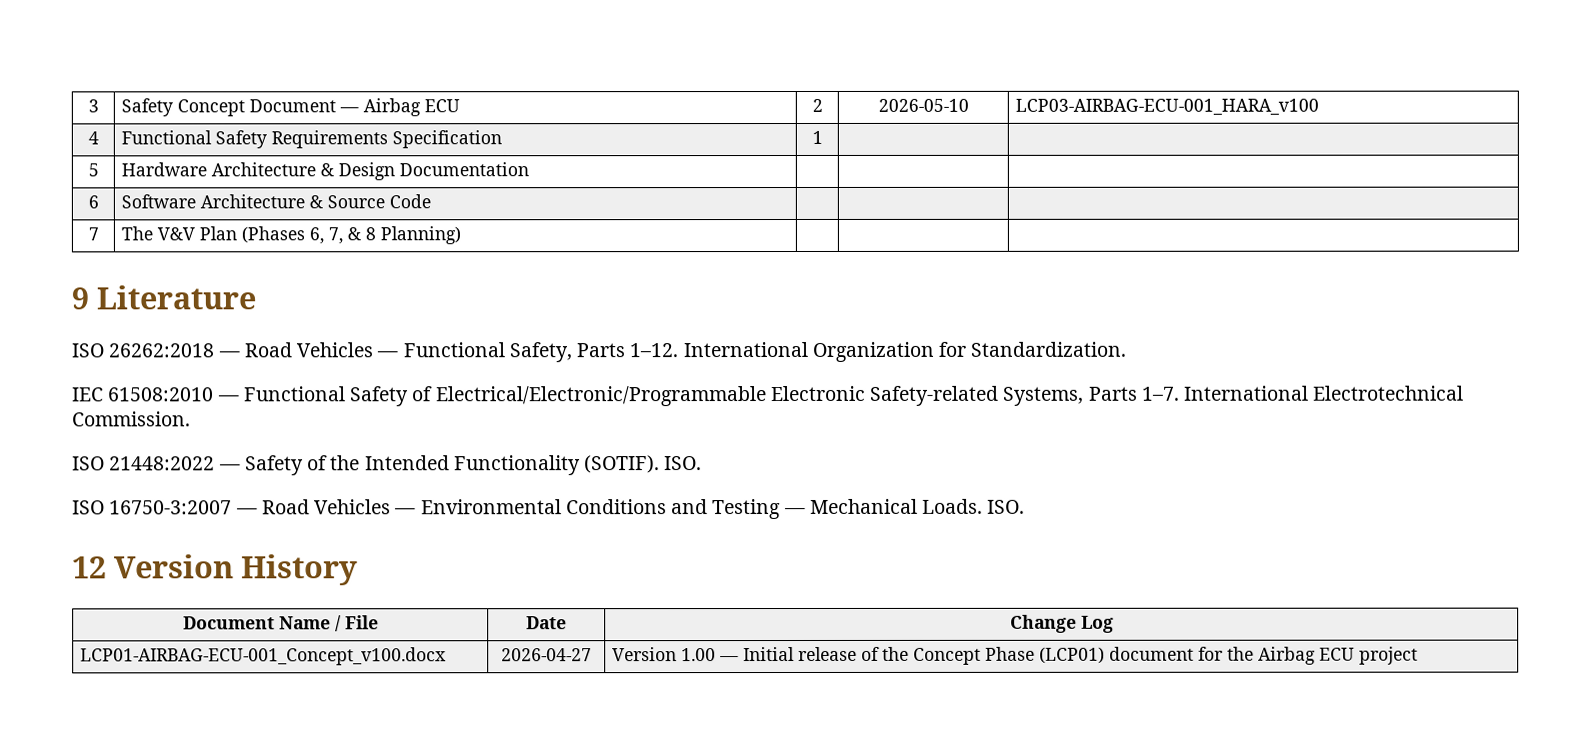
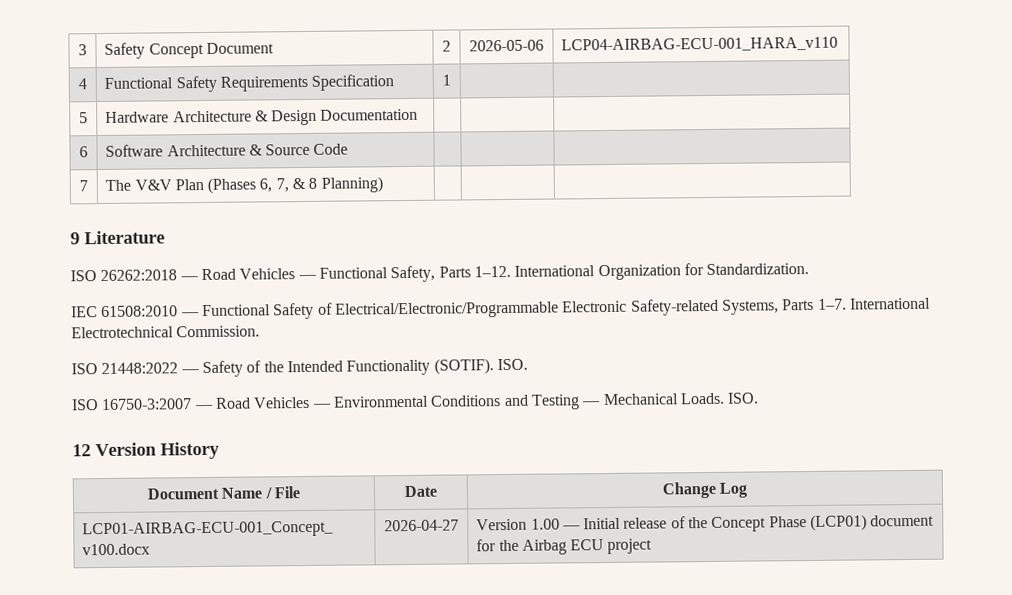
[338,98,460,117] — Airbag ECU -> (274, 48) none
[877,98,969,112] [1014,98,1319,115] 2026-05-10 | LCP03-AIRBAG-ECU-001_HARA_v100 -> [469,39,544,52] [561,36,839,53] 2026-05-06 | LCP04-AIRBAG-ECU-001_HARA_v110

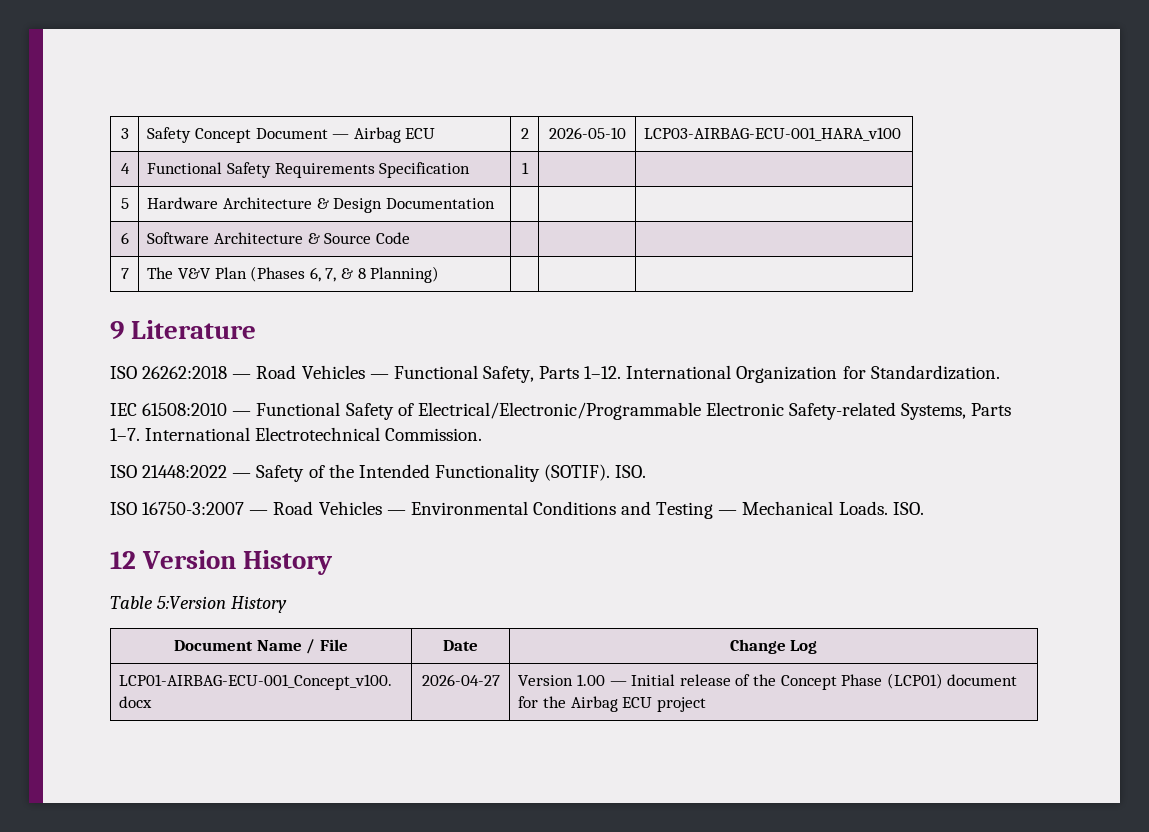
(274, 48) none -> [332,127,436,143] — Airbag ECU
[469,39,544,52] [561,36,839,53] 2026-05-06 | LCP04-AIRBAG-ECU-001_HARA_v110 -> [548,127,626,139] [644,127,902,141] 2026-05-10 | LCP03-AIRBAG-ECU-001_HARA_v100
(220, 450) none -> [110,596,288,613] // Table 5:Version History

